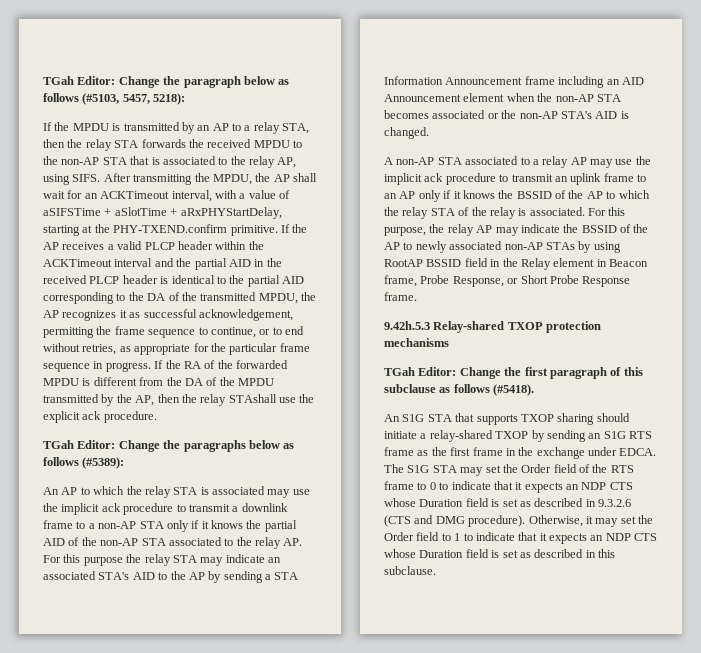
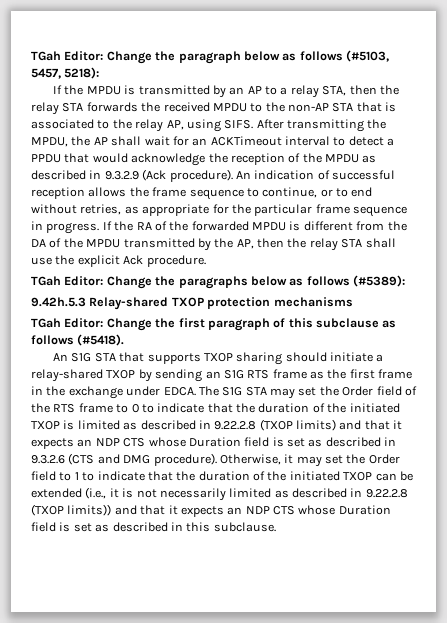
[171,190,290,202] [43,207,282,219] [43,224,308,236] [43,241,264,250] [43,258,282,270] [43,275,304,287] [43,292,316,304] [43,309,293,321] [43,327,94,338] interval, with a value of aSIFSTime + aSlotTime + aRxPHYStartDelay, starting at the PHY-TXEND.confirm primitive. If the AP receives a valid PLCP header within the ACKTimeout interval and the partial AID in the received PLCP header is identical to the partial AID corresponding to the DA of the transmitted MPDU, the AP recognizes it as successful acknowledgement, permitting -> [285,136,395,146] [31,153,377,166] [31,169,395,182] [31,187,127,199] interval to detect a PPDU that would acknowledge the reception of the MPDU as described in 9.3.2.9 (Ack procedure). An indication of successful reception allows
[228,394,277,403] STAshall -> [341,238,396,248] STA shall
[82,411,102,420] ack -> [123,255,144,265] Ack
[43,486,310,498] [43,503,288,515] [43,520,297,532] [43,537,303,549] [43,554,281,566] [43,571,299,583] [384,76,644,88] [384,93,621,102] [384,110,629,119] [384,127,429,139] [384,156,651,168] [384,173,646,185] [384,190,650,202] [384,207,626,219] [384,224,649,236] [384,241,621,253] [384,258,648,270] [384,275,631,287] [384,292,417,301] // An AP to which the relay STA is associated may use the implicit ack procedure to transmit a downlink frame to a non-AP STA only if it knows the partial AID of the non-AP STA associated to the relay AP. For this purpose the relay STA may indicate an associated STA's AID to the AP by sending a STA Information Announcement frame including an AID Announcement element when the non-AP STA becomes associated or the non-AP STA's AID is changed. // A non-AP STA associated to a relay AP may use the implicit ack procedure to transmit an uplink frame to an AP only if it knows the BSSID of the AP to which the relay STA of the relay is associated. For this purpose, the relay AP may indicate the BSSID of the AP to newly associated non-AP STAs by using RootAP BSSID field in the Relay element in Beacon frame, Probe Response, or Short Probe Response frame. -> (405, 281) none
(513, 485) none -> [236,403,400,413] [31,419,390,431] the duration of the initiated TXOP is limited as described in 9.22.2.8 (TXOP limits) and that
(538, 536) none -> [176,471,413,481] [31,487,408,501] [31,504,166,516] the duration of the initiated TXOP can be extended (i.e., it is not necessarily limited as described in 9.22.2.8 (TXOP limits)) and that

